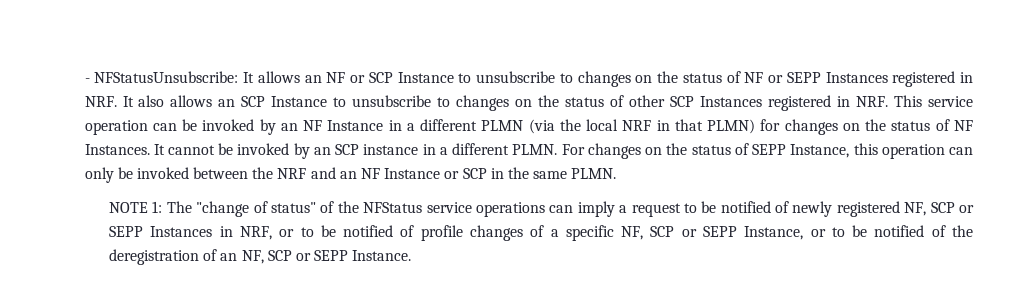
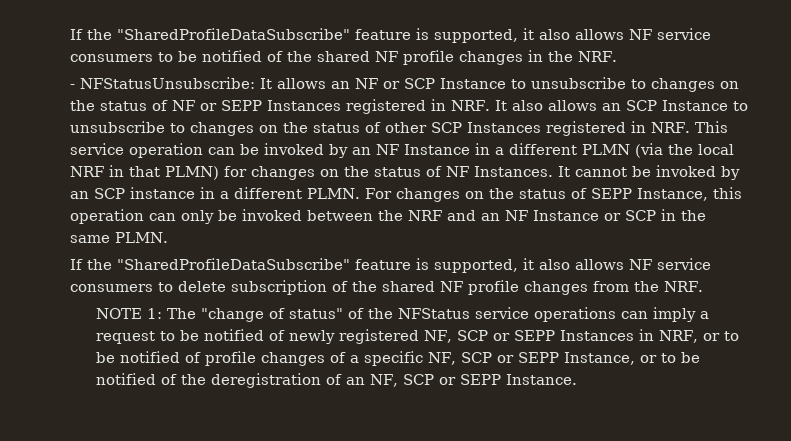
(84, 80) none -> [69,28,711,43] [69,50,617,65] If the "SharedProfileDataSubscribe" feature is supported, it also allows NF service consumers to be notified of the shared NF profile changes in the NRF. //
(617, 173) none -> [69,258,711,273] [69,280,703,295] // If the "SharedProfileDataSubscribe" feature is supported, it also allows NF service consumers to delete subscription of the shared NF profile changes from the NRF.

